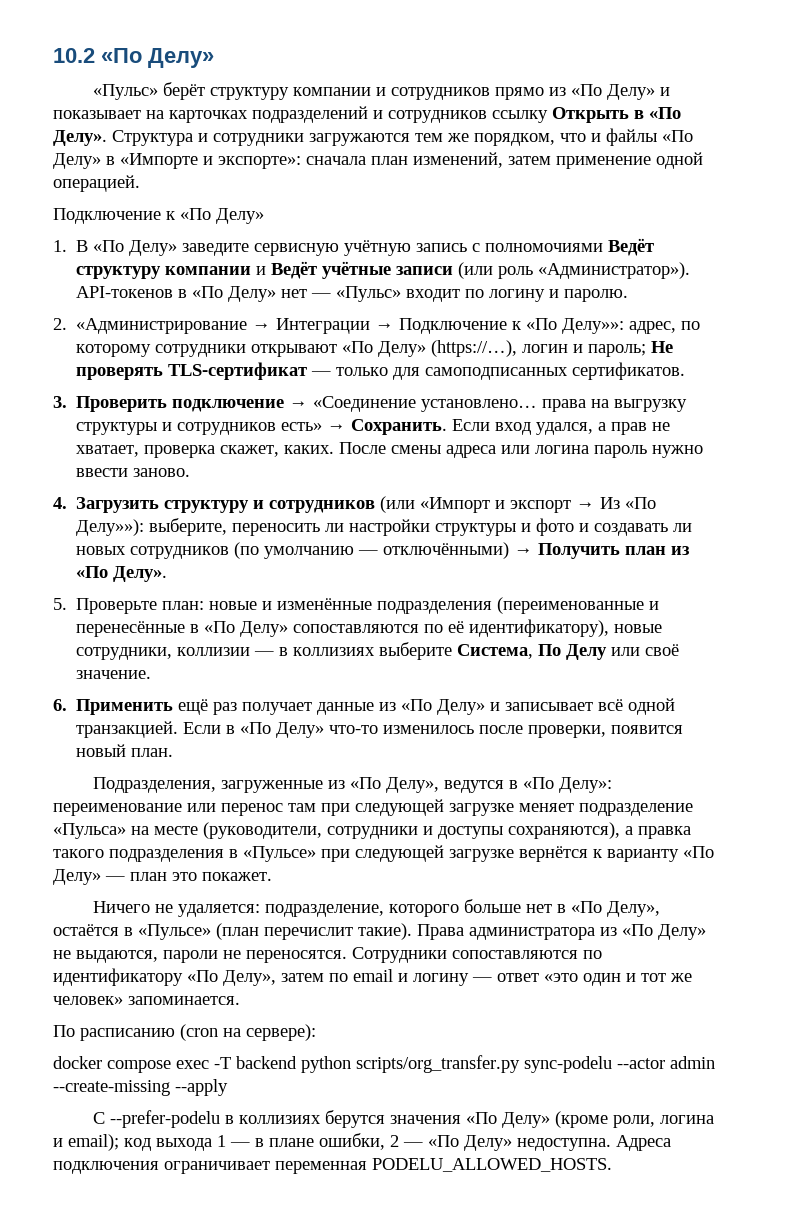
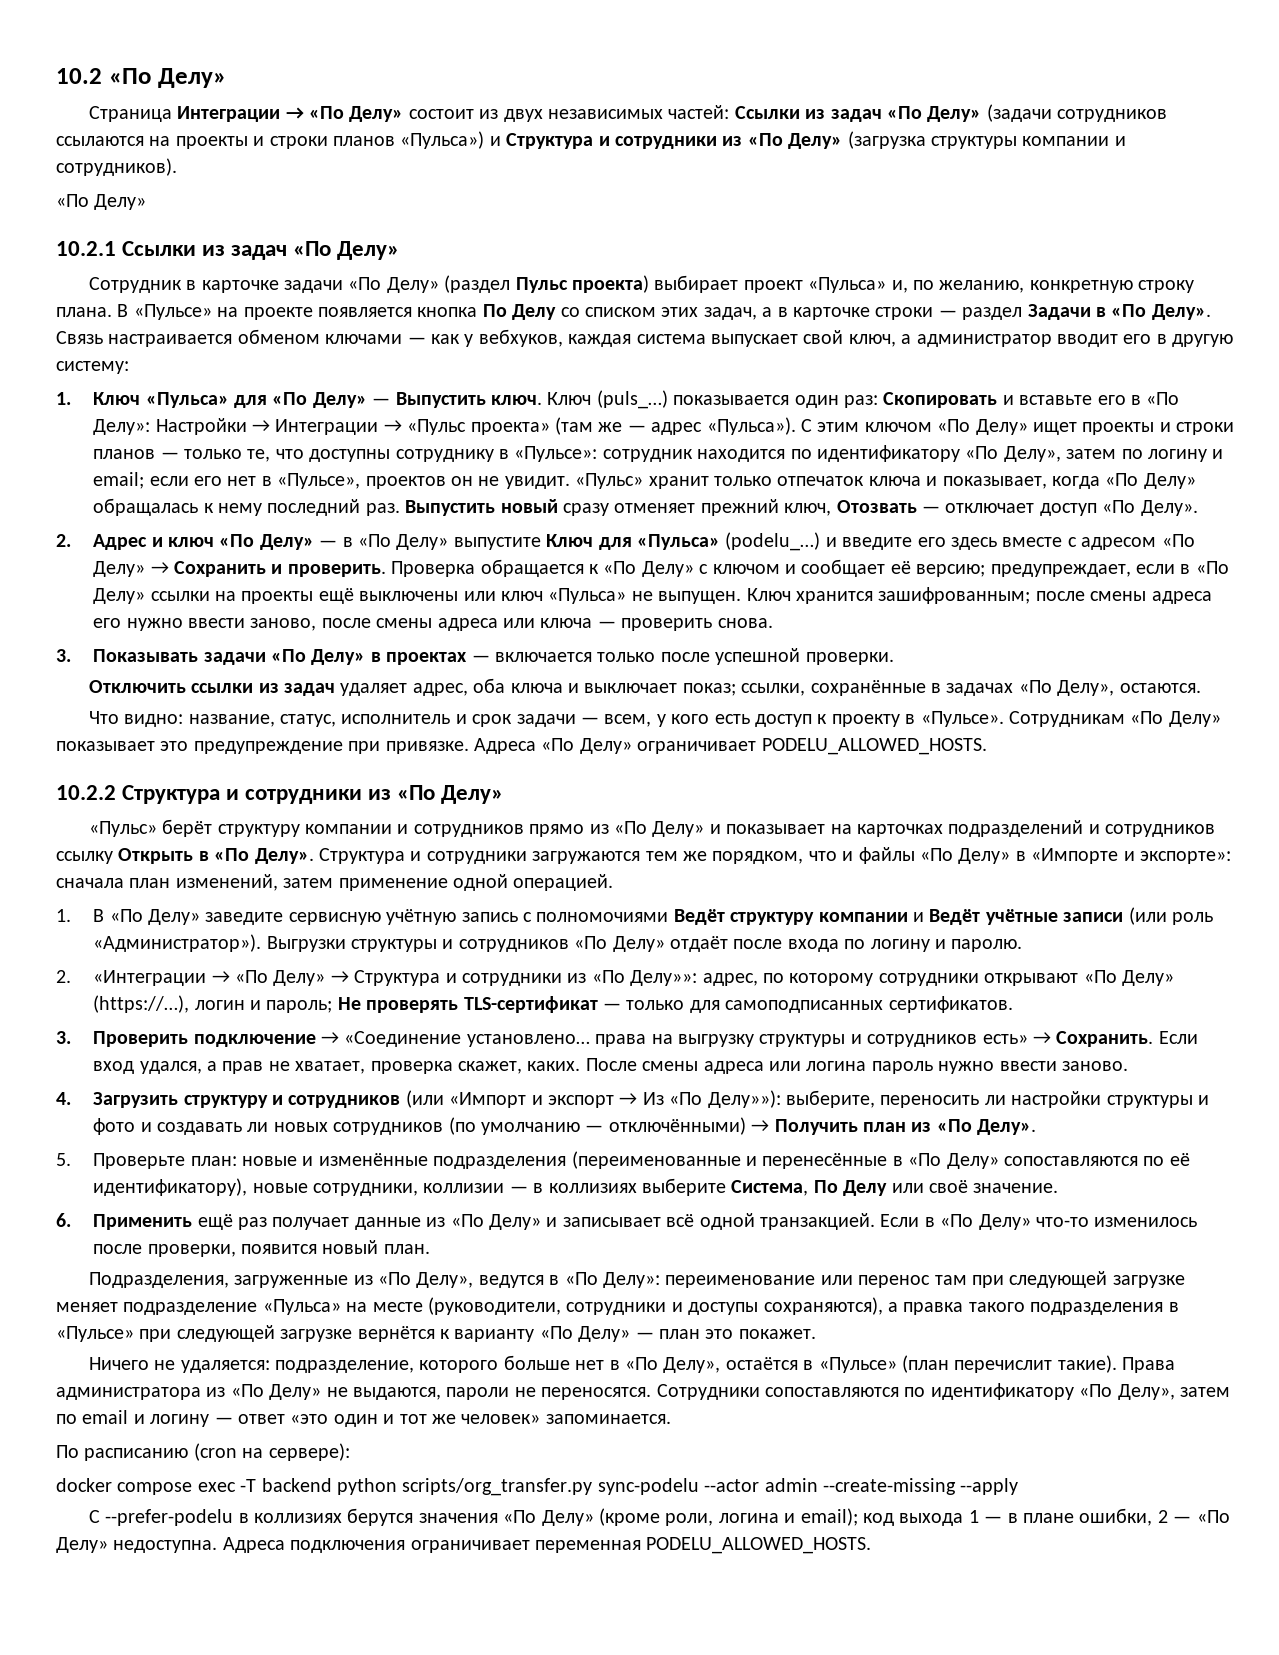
(214, 58) none -> [88,104,1168,122] [56,131,1126,149] [56,158,177,176] [56,194,147,210] [56,241,400,260] [88,275,1195,293] [56,304,1211,320] [56,329,1234,347] [56,361,129,374] [56,390,1180,409] [93,417,1235,435] [93,445,1224,462] [93,472,1196,489] [93,498,1198,516] [56,532,1195,551] [93,559,1229,577] [93,587,1212,604] [93,618,773,631] [56,648,894,665] [88,678,1201,696] [88,711,1221,727] [56,738,987,755] [56,785,504,804] // Страница Интеграции → «По Делу» состоит из двух независимых частей: Ссылки из задач «По Делу» (задачи сотрудников ссылаются на проекты и строки планов «Пульса») и Структура и сотрудники из «По Делу» (загрузка структуры компании и сотрудников). // «По Делу» // 10.2.1 Ссылки из задач «По Делу» // Сотрудник в карточке задачи «По Делу» (раздел Пульс проекта) выбирает проект «Пульса» и, по желанию, конкретную строку плана. В «Пульсе» на проекте появляется кнопка По Делу со списком этих задач, а в карточке строки — раздел Задачи в «По Делу». Связь настраивается обменом ключами — как у вебхуков, каждая система выпускает свой ключ, а администратор вводит его в другую систему: // 1. Ключ «Пульса» для «По Делу» — Выпустить ключ. Ключ (puls_…) показывается один раз: Скопировать и вставьте его в «По Делу»: Настройки → Интеграции → «Пульс проекта» (там же — адрес «Пульса»). С этим ключом «По Делу» ищет проекты и строки планов — только те, что доступны сотруднику в «Пульсе»: сотрудник находится по идентификатору «По Делу», затем по логину и email; если его нет в «Пульсе», проектов он не увидит. «Пульс» хранит только отпечаток ключа и показывает, когда «По Делу» обращалась к нему последний раз. Выпустить новый сразу отменяет прежний ключ, Отозвать — отключает доступ «По Делу». // 2. Адрес и ключ «По Делу» — в «По Делу» выпустите Ключ для «Пульса» (podelu_…) и введите его здесь вместе с адресом «По Делу» → Сохранить и проверить. Проверка обращается к «По Делу» с ключом и сообщает её версию; предупреждает, если в «По Делу» ссылки на проекты ещё выключены или ключ «Пульса» не выпущен. Ключ хранится зашифрованным; после смены адреса его нужно ввести заново, после смены адреса или ключа — проверить снова. // 3. Показывать задачи «По Делу» в проектах — включается только после успешной проверки. // Отключить ссылки из задач удаляет адрес, оба ключа и выключает показ; ссылки, сохранённые в задачах «По Делу», остаются. // Что видно: название, статус, исполнитель и срок задачи — всем, у кого есть доступ к проекту в «Пульсе». Сотрудникам «По Делу» показывает это предупреждение при привязке. Адреса «По Делу» ограничивает PODELU_ALLOWED_HOSTS. // 10.2.2 Структура и сотрудники из «По Делу»
[53,208,264,224] // Подключение к «По Делу» -> (614, 882) none
[76,286,461,302] API-токенов в «По Делу» нет — «Пульс» входит -> [266,936,839,952] Выгрузки структуры и сотрудников «По Делу» отдаёт после входа
[76,318,522,334] «Администрирование → Интеграции → Подключение к -> [93,970,587,986] «Интеграции → «По Делу» → Структура и сотрудники из

